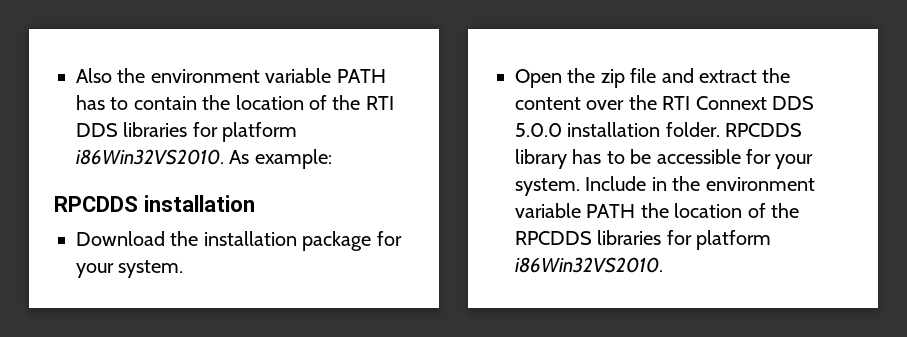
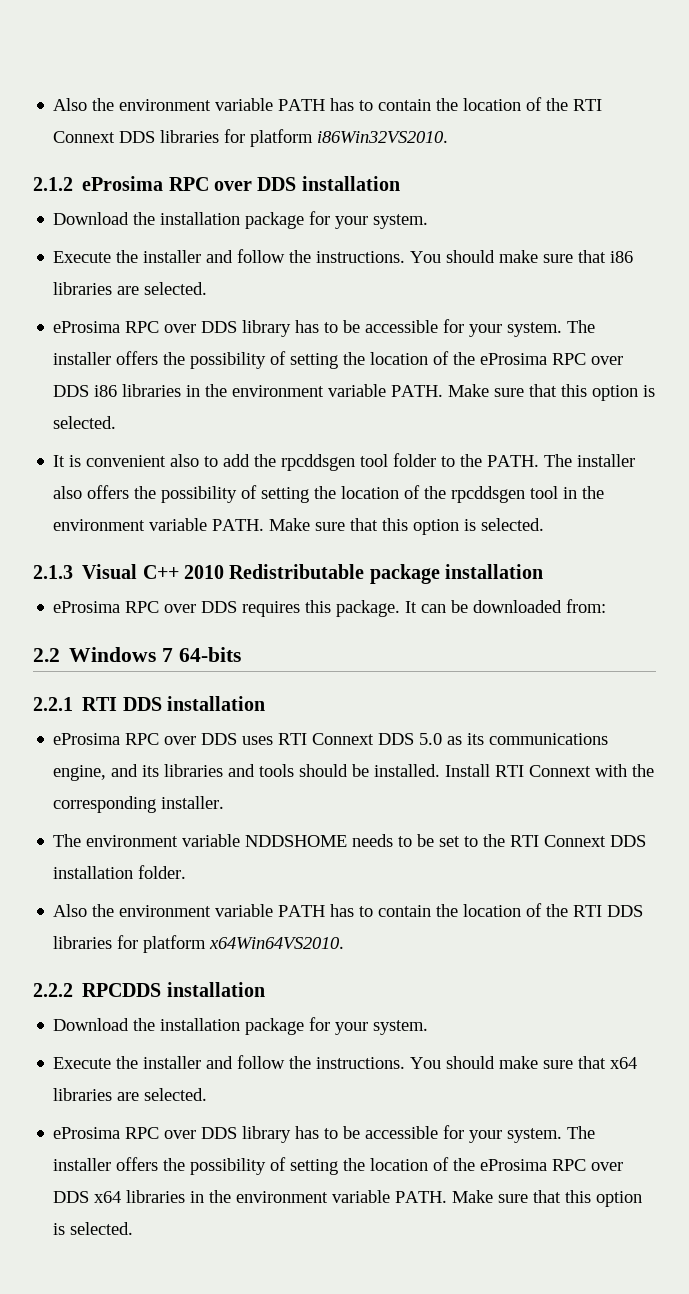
[76,122,298,142] [76,149,332,169] DDS libraries for platform i86Win32VS2010. As example: // -> [53,129,449,147] [33,176,400,191] [53,211,429,229] [53,249,634,263] [53,282,208,295] [53,319,596,337] [53,351,624,369] [53,384,656,401] [53,416,117,429] [53,453,636,471] [53,485,605,503] [53,518,545,535] [33,564,544,584] [53,599,607,617] [33,647,241,662] [33,696,266,711] [53,733,609,745] [53,764,655,781] [53,796,225,813] [53,834,647,847] [53,865,187,879] [53,903,644,917] [53,935,345,953] [33,983,73,997] Connext DDS libraries for platform i86Win32VS2010. // 2.1.2 eProsima RPC over DDS installation // Download the installation package for your system. // Execute the installer and follow the instructions. You should make sure that i86 libraries are selected. // eProsima RPC over DDS library has to be accessible for your system. The installer offers the possibility of setting the location of the eProsima RPC over DDS i86 libraries in the environment variable PATH. Make sure that this option is selected. // It is convenient also to add the rpcddsgen tool folder to the PATH. The installer also offers the possibility of setting the location of the rpcddsgen tool in the environment variable PATH. Make sure that this option is selected. // 2.1.3 Visual C++ 2010 Redistributable package installation // eProsima RPC over DDS requires this package. It can be downloaded from: // 2.2 Windows 7 64-bits // 2.2.1 RTI DDS installation // eProsima RPC over DDS uses RTI Connext DDS 5.0 as its communications engine, and its libraries and tools should be installed. Install RTI Connext with the corresponding installer. // The environment variable NDDSHOME needs to be set to the RTI Connext DDS installation folder. // Also the environment variable PATH has to contain the location of the RTI DDS libraries for platform x64Win64VS2010. // 2.2.2
[515,68,791,88] [515,95,814,110] [515,122,803,137] [515,149,814,169] [515,176,815,196] [515,203,799,218] [515,230,772,250] [515,257,663,273] Open the zip file and extract the content over the RTI Connext DDS 5.0.0 installation folder. RPCDDS library has to be accessible for your system. Include in the environment variable PATH the location of the RPCDDS libraries for platform i86Win32VS2010. -> [53,1055,638,1069] [53,1088,208,1101] [53,1125,596,1143] [53,1157,624,1175] [53,1190,643,1207] [53,1222,134,1235] Execute the installer and follow the instructions. You should make sure that x64 libraries are selected. // eProsima RPC over DDS library has to be accessible for your system. The installer offers the possibility of setting the location of the eProsima RPC over DDS x64 libraries in the environment variable PATH. Make sure that this option is selected.

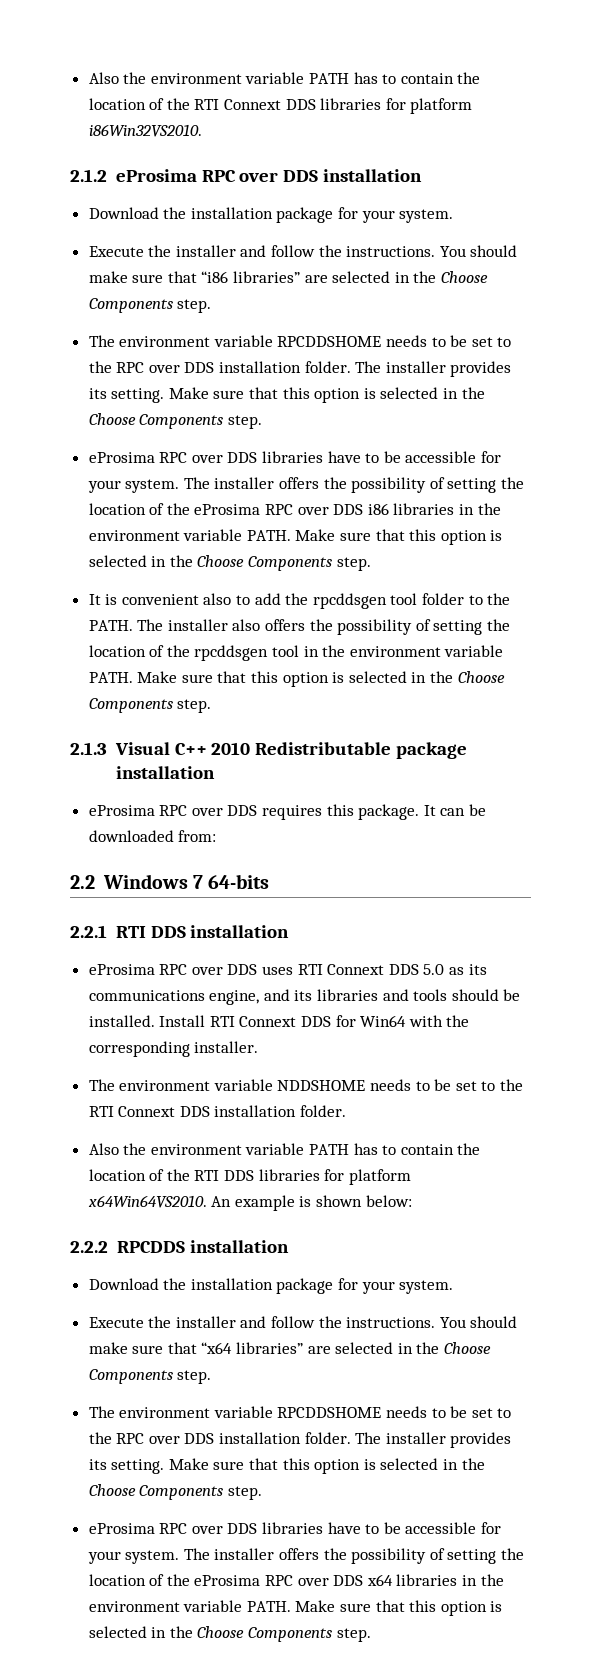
[610,251,634,263] [53,282,208,295] [53,320,320,337] i86 libraries are selected. // eProsima RPC over DDS library has -> [201,271,489,283] [88,298,212,313] [88,335,512,347] [88,361,512,377] [88,387,485,403] [88,413,262,429] [88,451,361,463] “i86 libraries” are selected in the Choose Components step. // The environment variable RPCDDSHOME needs to be set to the RPC over DDS installation folder. The installer provides its setting. Make sure that this option is selected in the Choose Components step. // eProsima RPC over DDS libraries have
[53,416,117,429] selected. -> [88,555,371,571] selected in the Choose Components step.
[481,518,545,531] selected. -> [348,671,505,683] [88,698,212,713] selected in the Choose Components step.
(592, 771) none -> [301,1015,407,1027] DDS for Win64
(345, 943) none -> [211,1195,412,1211] An example is shown below:
[610,1057,638,1069] [53,1088,208,1101] [53,1126,320,1143] x64 libraries are selected. // eProsima RPC over DDS library has -> [201,1342,492,1354] [88,1369,212,1384] [88,1406,512,1418] [88,1432,512,1448] [88,1458,485,1474] [88,1484,262,1500] [88,1522,361,1534] “x64 libraries” are selected in the Choose Components step. // The environment variable RPCDDSHOME needs to be set to the RPC over DDS installation folder. The installer provides its setting. Make sure that this option is selected in the Choose Components step. // eProsima RPC over DDS libraries have
[70,1222,134,1235] selected. -> [88,1626,371,1642] selected in the Choose Components step.

